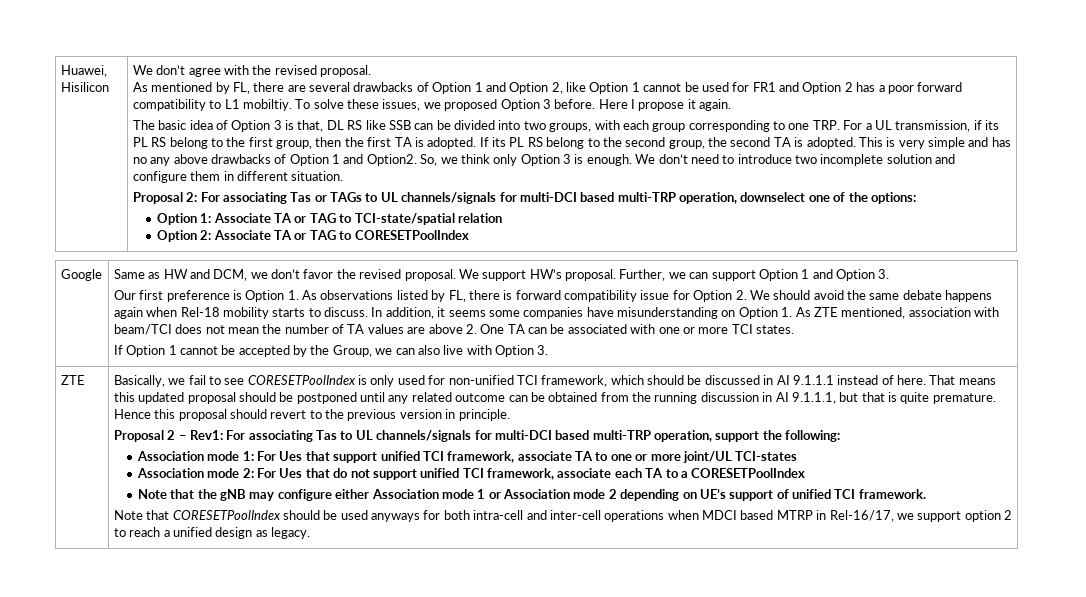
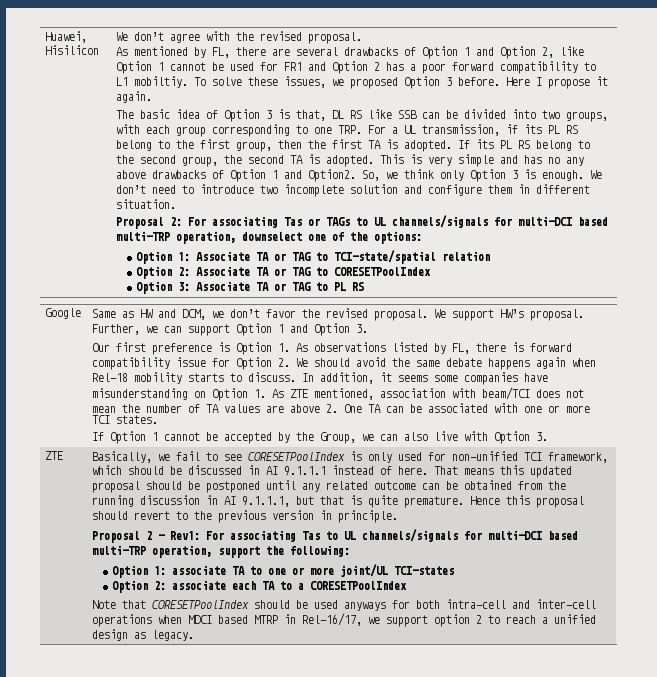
(469, 235) none -> [135,281,364,294] // Option 3: Associate TA or TAG to PL RS
[136,451,515,463] Association mode 1: For Ues that support unified TCI framework, -> [111,565,166,578] Option 1:
[136,468,555,480] Association mode 2: For Ues that do not support unified TCI framework, -> [111,580,166,593] Option 2:
[137,489,926,501] // Note that the gNB may configure either Association mode 1 or Association mode 2 depending on UE’s support of unified TCI framework. -> (407, 585) none

